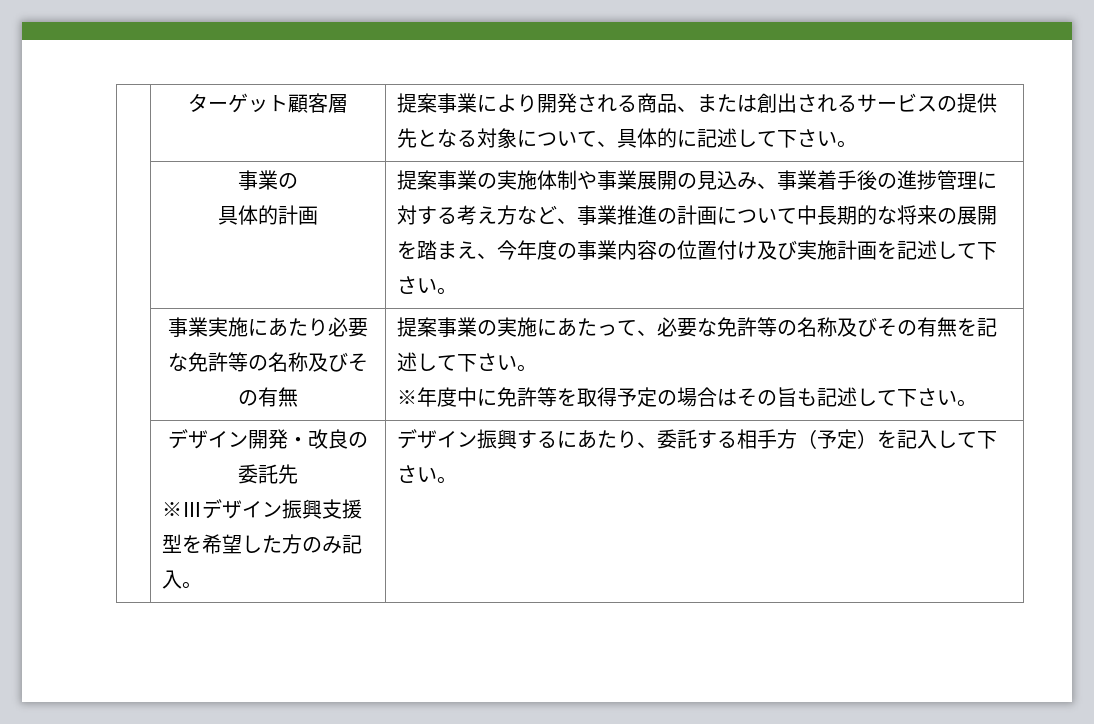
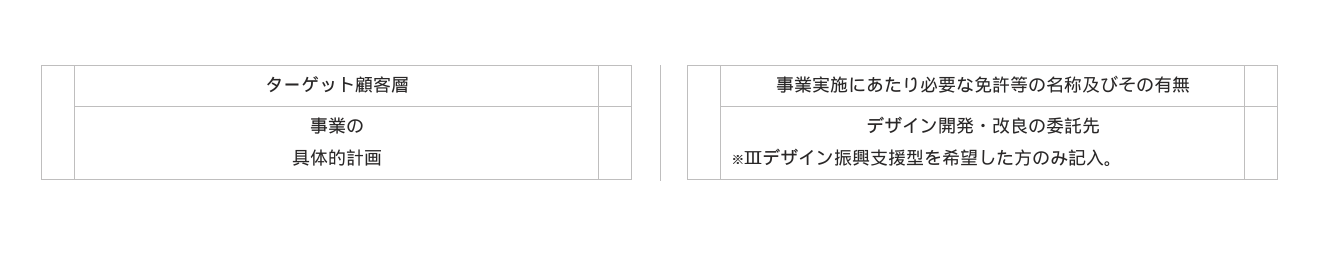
[397,93,998,113] [397,128,858,148] [238,170,298,190] [218,205,318,225] [397,170,998,190] [397,205,998,225] [397,240,998,260] [397,276,458,295] 提案事業により開発される商品、または創出されるサービスの提供先となる対象について、具体的に記述して下さい。 // | 事業の // 具体的計画 | 提案事業の実施体制や事業展開の見込み、事業着手後の進捗管理に対する考え方など、事業推進の計画について中長期的な将来の展開を踏まえ、今年度の事業内容の位置付け及び実施計画を記述して下さい。 -> [309,117,364,134] [291,149,382,166] // | 事業の // 具体的計画 |
[397,317,998,337] [397,352,538,372] [397,387,978,407] 提案事業の実施にあたって、必要な免許等の名称及びその有無を記述して下さい。 // ※年度中に免許等を取得予定の場合はその旨も記述して下さい。 -> (1190, 84) none
[397,429,998,449] [397,465,458,484] デザイン振興するにあたり、委託する相手方（予定）を記入して下さい。 -> (1123, 164) none

